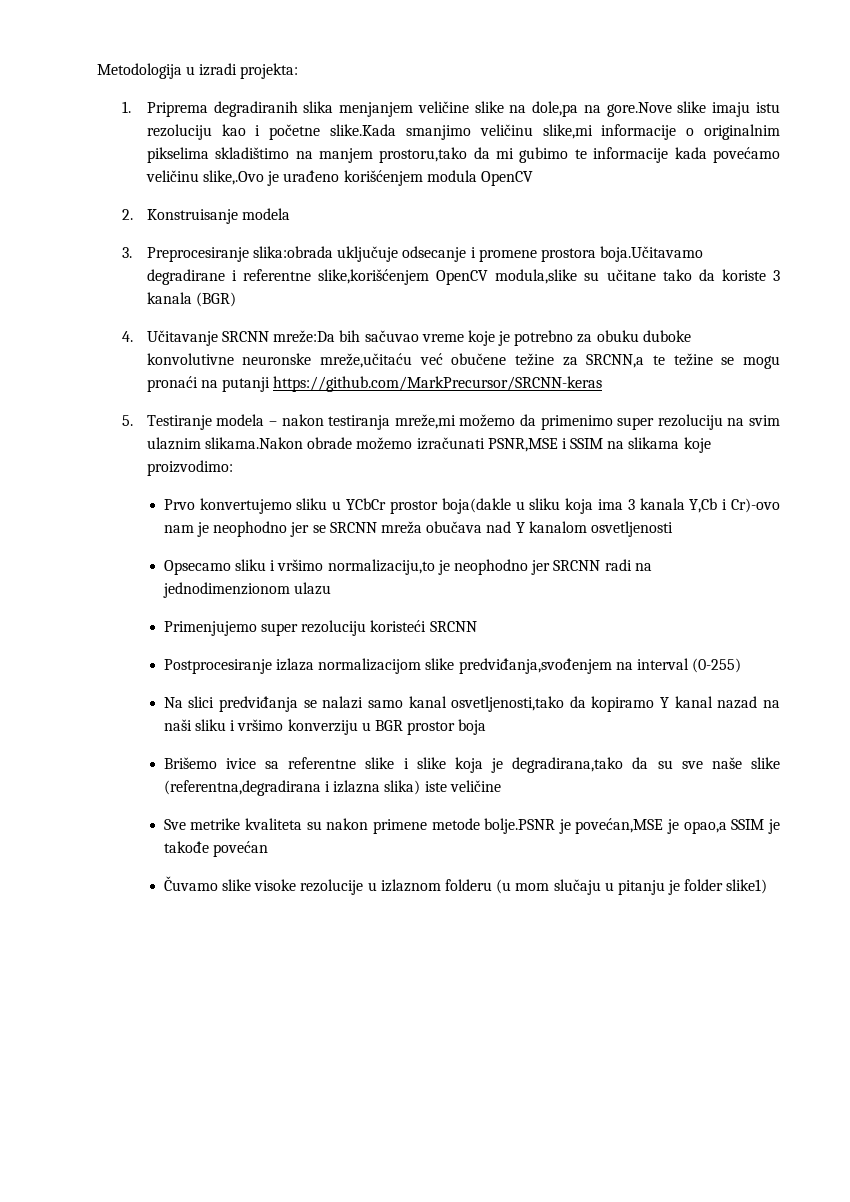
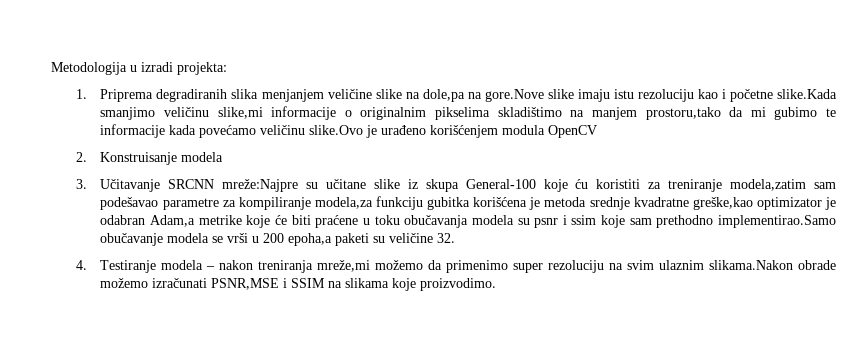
[202,170,264,185] slike,.Ovo -> [309,125,364,135] slike.Ovo
[146,246,704,262] [146,269,780,285] [146,292,236,307] [121,330,691,346] [146,353,780,369] [146,376,603,392] [121,415,133,426] Preprocesiranje slika:obrada uključuje odsecanje i promene prostora boja.Učitavamo degradirane i referentne slike,korišćenjem OpenCV modula,slike su učitane tako da koriste 3 kanala (BGR) // 4. Učitavanje SRCNN mreže:Da bih sačuvao vreme koje je potrebno za obuku duboke konvolutivne neuronske mreže,učitaću već obučene težine za SRCNN,a te težine se mogu pronaći na putanji https://github.com/MarkPrecursor/SRCNN-keras // 5. -> [100,179,837,192] [100,196,837,210] [100,215,836,228] [100,233,456,246] [75,260,87,270] Učitavanje SRCNN mreže:Najpre su učitane slike iz skupa General-100 koje ću koristiti za treniranje modela,zatim sam podešavao parametre za kompiliranje modela,za funkciju gubitka korišćena je metoda srednje kvadratne greške,kao optimizator je odabran Adam,a metrike koje će biti praćene u toku obučavanja modela su psnr i ssim koje sam prethodno implementirao.Samo obučavanje modela se vrši u 200 epoha,a paketi su veličine 32. // 4.
[328,415,391,430] testiranja -> [258,260,314,273] treniranja
[146,460,233,476] [163,498,780,514] [163,521,673,537] [163,559,652,575] [162,582,332,598] [163,620,477,636] [163,658,742,674] [163,696,780,712] [163,719,487,735] [163,757,781,773] [163,780,501,796] [163,818,780,834] [163,841,269,857] [163,876,768,895] proizvodimo: // Prvo konvertujemo sliku u YCbCr prostor boja(dakle u sliku koja ima 3 kanala Y,Cb i Cr)-ovo nam je neophodno jer se SRCNN mreža obučava nad Y kanalom osvetljenosti // Opsecamo sliku i vršimo normalizaciju,to je neophodno jer SRCNN radi na jednodimenzionom ulazu // Primenjujemo super rezoluciju koristeći SRCNN // Postprocesiranje izlaza normalizacijom slike predviđanja,svođenjem na interval (0-255) // Na slici predviđanja se nalazi samo kanal osvetljenosti,tako da kopiramo Y kanal nazad na naši sliku i vršimo konverziju u BGR prostor boja // Brišemo ivice sa referentne slike i slike koja je degradirana,tako da su sve naše slike (referentna,degradirana i izlazna slika) iste veličine // Sve metrike kvaliteta su nakon primene metode bolje.PSNR je povećan,MSE je opao,a SSIM je takođe povećan // Čuvamo slike visoke rezolucije u izlaznom folderu (u mom slučaju u pitanju je folder slike1) -> [420,278,497,291] proizvodimo.

